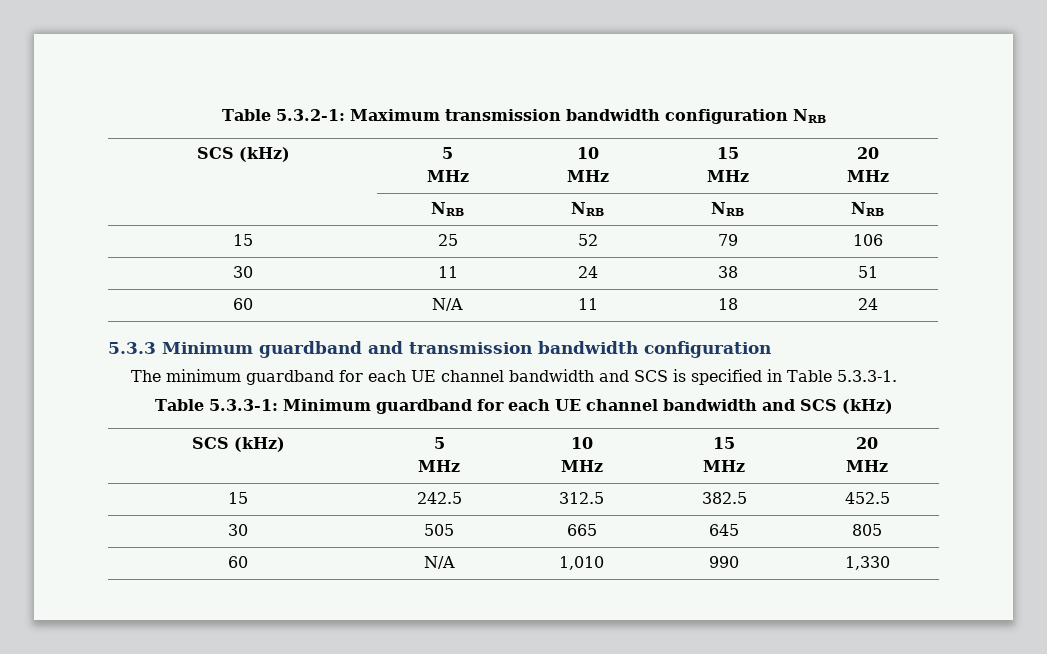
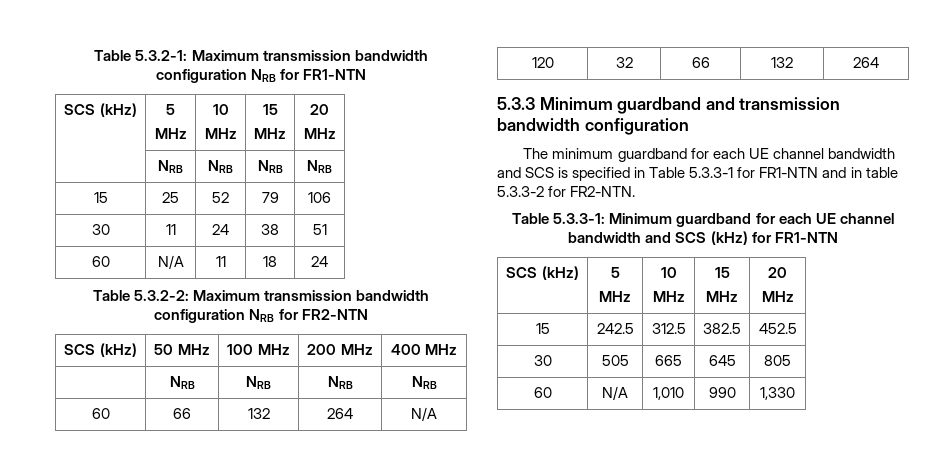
(826, 116) none -> [280,69,367,80] for FR1-NTN
(878, 304) none -> [92,290,430,301] [154,309,368,323] [64,343,137,357] [154,344,210,355] [227,344,290,355] [307,344,373,355] [390,344,458,355] [169,376,195,389] [246,376,271,389] [327,376,353,389] [411,376,437,389] [91,408,110,419] [173,408,191,419] [247,408,270,419] [327,408,353,419] [411,407,437,421] [531,57,554,68] [615,57,633,68] [691,57,710,68] [771,57,793,68] [853,57,879,68] // Table 5.3.2-2: Maximum transmission bandwidth configuration NRB for FR2-NTN // SCS (kHz) | 50 MHz | 100 MHz | 200 MHz | 400 MHz // | NRB | NRB | NRB | NRB // 60 | 66 | 132 | 264 | N/A // 120 | 32 | 66 | 132 | 264
[836,370,897,382] 5.3.3-1. -> [689,167,898,178] [497,186,636,197] 5.3.3-1 for FR1-NTN and in table 5.3.3-2 for FR2-NTN.
(893, 406) none -> [751,232,838,243] for FR1-NTN

